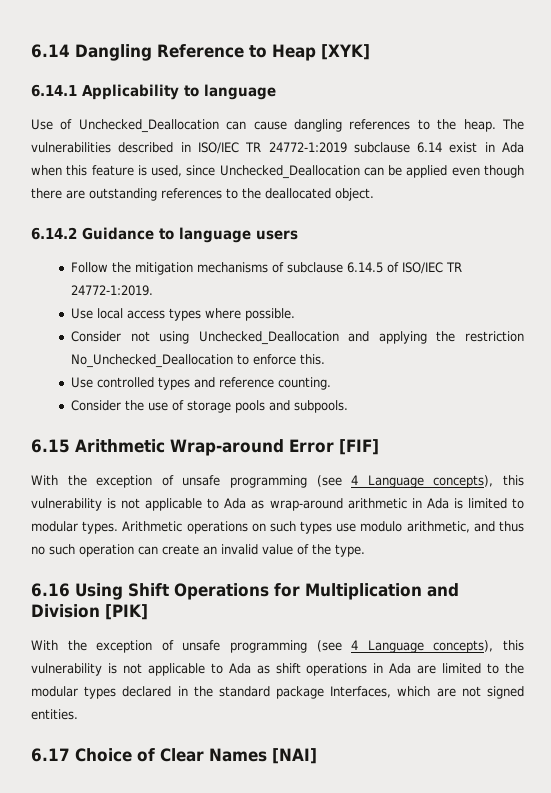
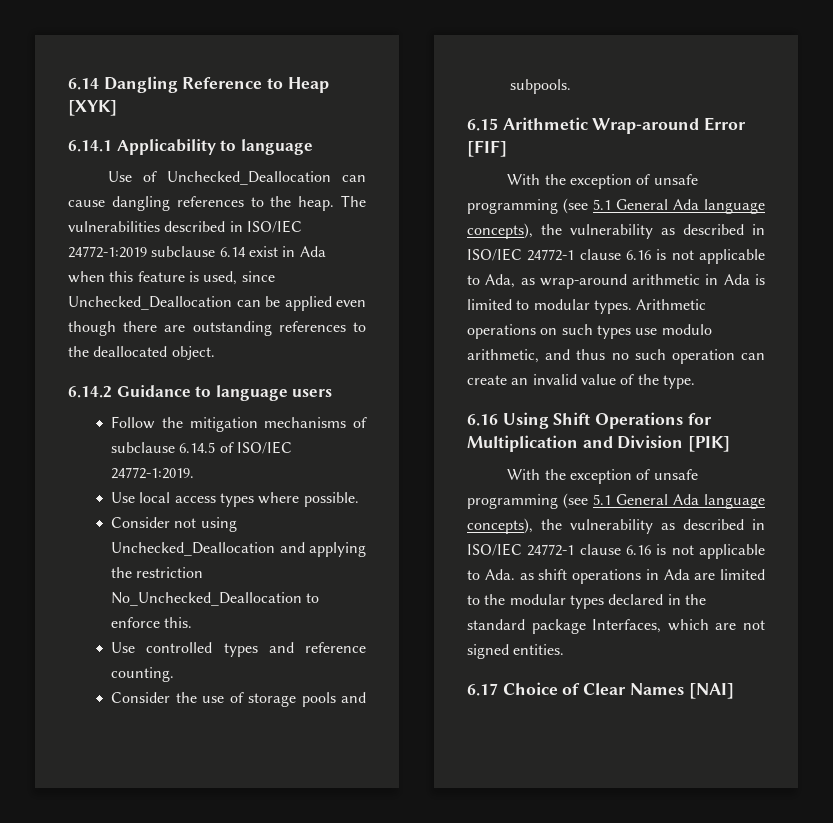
[245,142,262,152] TR -> (302, 226) none
[446,262,463,272] TR -> (293, 447) none
[351,475,525,488] [31,498,247,511] 4 Language concepts), this vulnerability is not applicable to Ada -> [593,199,765,214] [467,223,765,239] [467,248,765,264] [467,274,516,288] 5.1 General Ada language concepts), the vulnerability as described in ISO/IEC 24772-1 clause 6.16 is not applicable to Ada,
[351,640,525,653] [31,663,251,676] 4 Language concepts), this vulnerability is not applicable to Ada -> [593,494,765,509] [467,518,765,534] [467,543,765,559] [467,569,515,580] 5.1 General Ada language concepts), the vulnerability as described in ISO/IEC 24772-1 clause 6.16 is not applicable to Ada.

